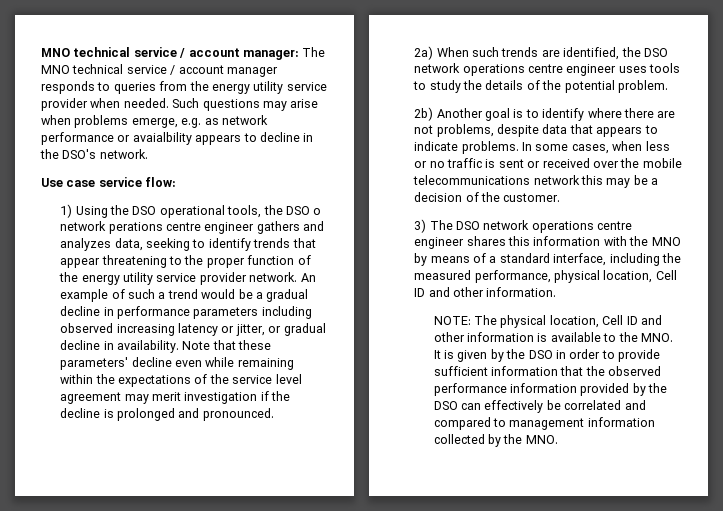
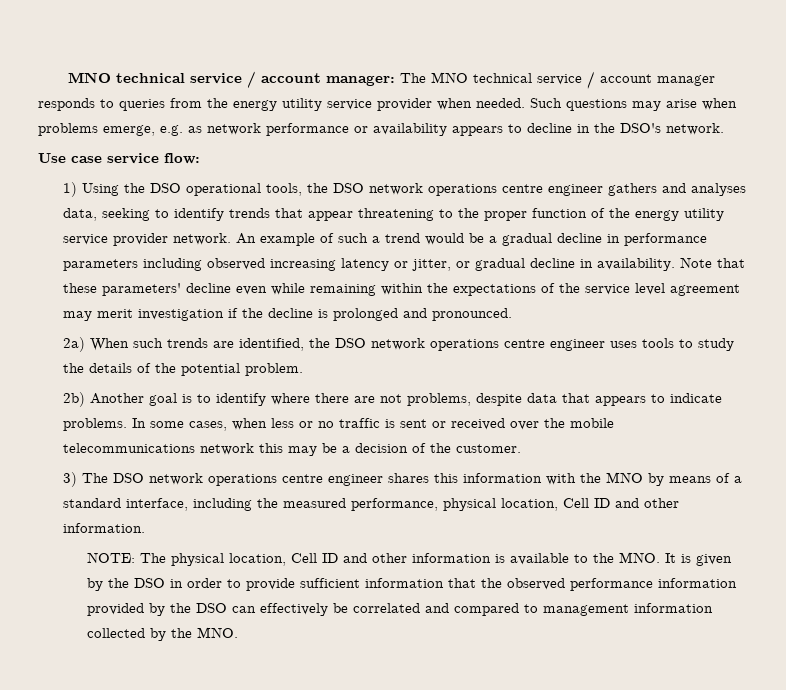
[132,132,192,145] avaialbility -> [373,123,447,136] availability
[313,208,322,215] [60,221,163,234] o network perations -> [368,183,497,196] network operations
[60,238,112,251] analyzes -> [690,183,746,196] analyses

